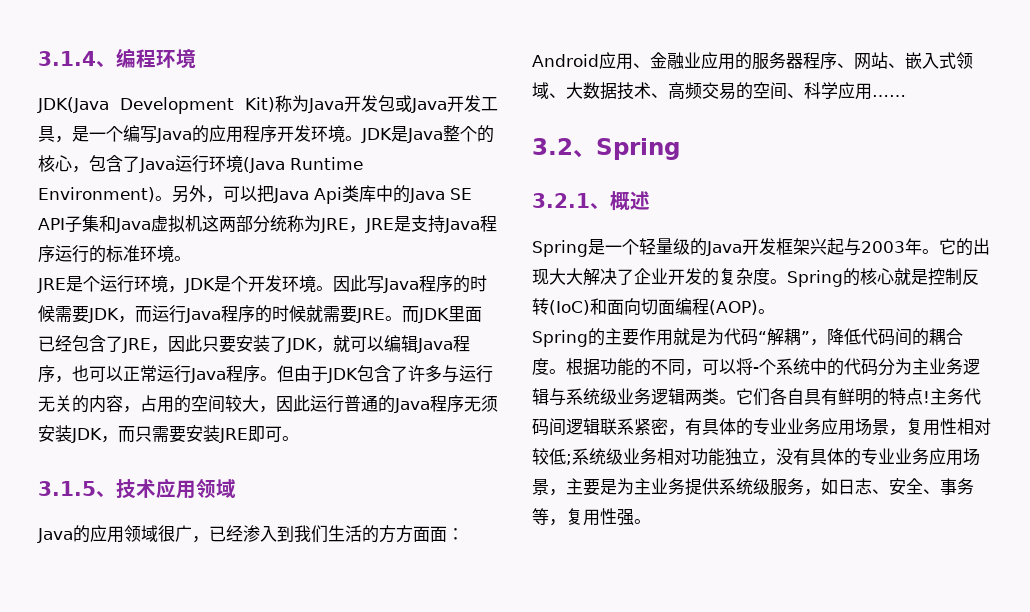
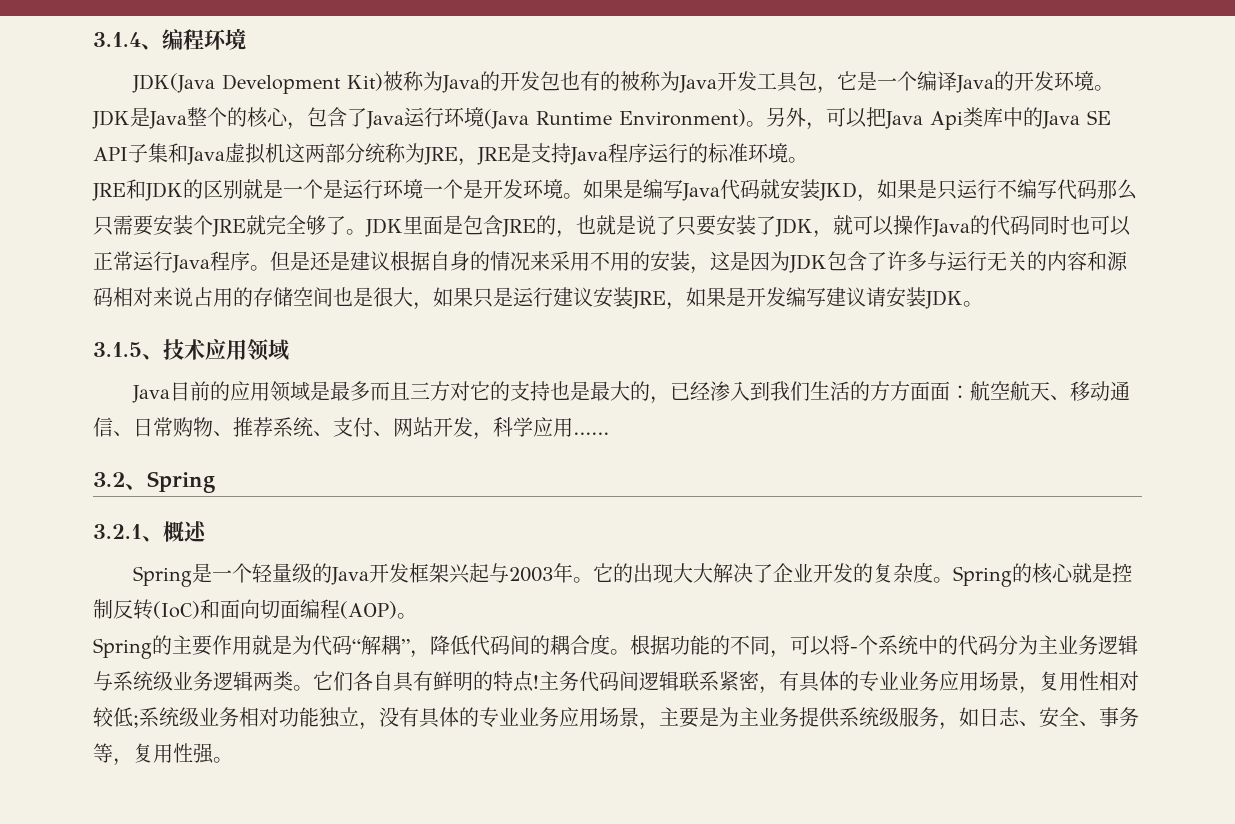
[275,95,498,113] [38,125,277,143] 称为Java开发包或Java开发工具，是一个编写Java的应用程序 -> [383,71,1015,94] 被称为Java的开发包也有的被称为Java开发工具包，它是一个编译Java的
[66,275,487,293] [38,305,482,323] [38,335,202,353] 是个运行环境，JDK是个开发环境。因此写Java程序的时候需要JDK，而运行Java程序的时候就需要JRE。而JDK里面已经包含了JRE，因此 -> [126,179,1137,202] [93,215,676,238] 和JDK的区别就是一个是运行环境一个是开发环境。如果是编写Java代码就安装JKD，如果是只运行不编写代码那么只需要安装个JRE就完全够了。JDK里面是包含JRE的，也就是说了
[384,335,470,353] [38,365,72,383] 编辑Java程序， -> [893,215,1070,237] 操作Java的代码同时
[294,365,328,382] 由于 -> [290,251,790,274] 是还是建议根据自身的情况来采用不用的安装，这是因为
[123,395,498,413] [38,425,282,443] ，占用的空间较大，因此运行普通的Java程序无须安装JDK，而只需要安装JRE即可 -> [1087,251,1128,271] [93,287,963,310] 和源码相对来说占用的存储空间也是很大，如果只是运行建议安装JRE，如果是开发编写建议请安装JDK
(73, 535) none -> [170,381,211,401] 目前
[158,525,192,542] 很广 -> [310,381,651,401] 是最多而且三方对它的支持也是最大的
[532,52,973,70] [532,82,804,100] Android应用、金融业应用的服务器程序、网站、嵌入式领域、大数据技术、高频交易的空间、 -> [970,381,1131,401] [93,417,493,440] 航空航天、移动通信、日常购物、推荐系统、支付、网站开发，

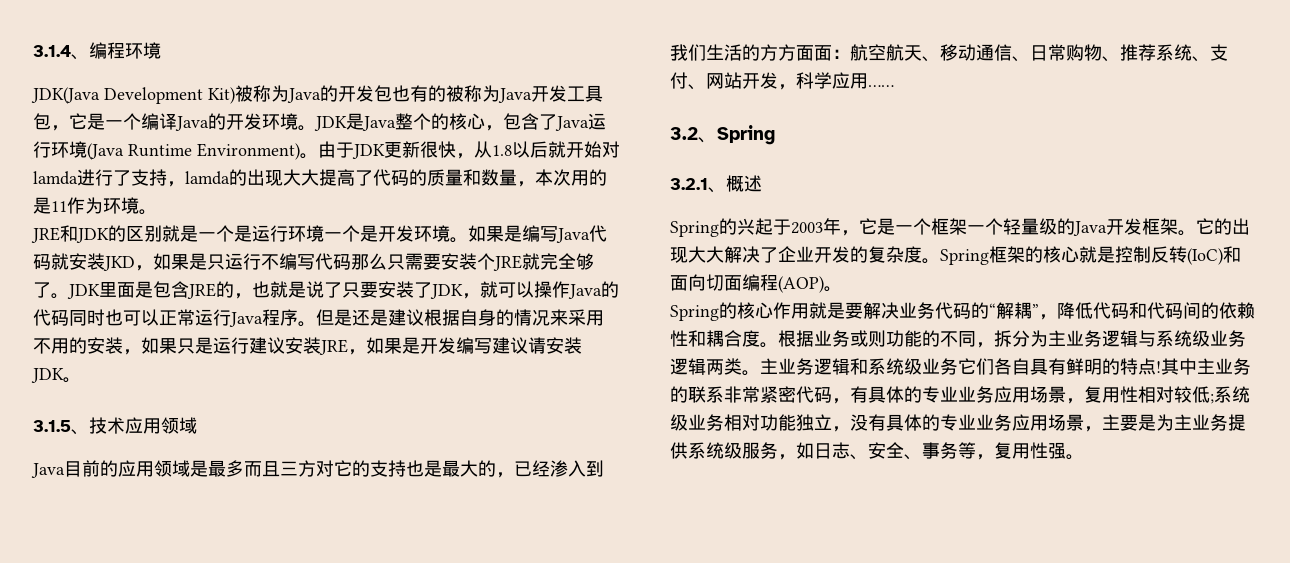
[766,107,1112,130] [93,143,748,166] 另外，可以把Java Api类库中的Java SE API子集和Java虚拟机这两部分统称为JRE，JRE是支持Java程序运行的标准 -> [318,141,620,159] [33,169,607,187] [33,197,103,214] 由于JDK更新很快，从1.8以后就开始对lamda进行了支持，lamda的出现大大提高了代码的质量和数量，本次用的是11作为
[710,251,1128,273] [93,287,433,310] 这是因为JDK包含了许多与运行无关的内容和源码相对来说占用的存储空间也是很大， -> (141, 352) none
[192,563,213,583] 是 -> [719,218,967,236] 的兴起于2003年，它是一个框架
[449,563,574,584] 兴起与2003年 -> (1178, 226) none
(1013, 576) none -> [989,246,1025,263] 框架
[172,635,212,656] 主要 -> [737,302,773,319] 核心
[292,635,352,656] 为代码 -> [845,302,989,319] 要解决业务代码的
[510,635,550,655] 间的 -> [1129,302,1255,319] [670,330,706,347] 和代码间的依赖性和
(670, 645) none -> [814,330,886,347] 业务或则
[790,635,998,656] 可以将-个系统中的代码 -> [994,330,1012,347] 拆
(313, 688) none -> [760,358,958,375] 主业务逻辑和系统级业务
[539,671,759,692] 主务代码间逻辑联系紧密 -> [1161,358,1251,375] [670,386,832,403] 其中主业务的联系非常紧密代码

